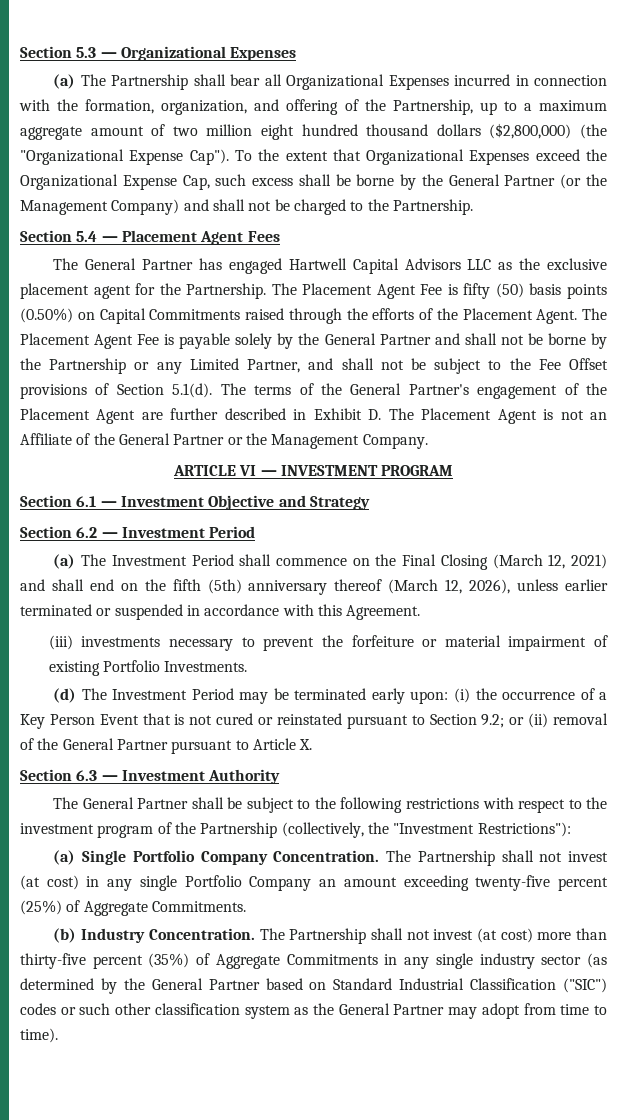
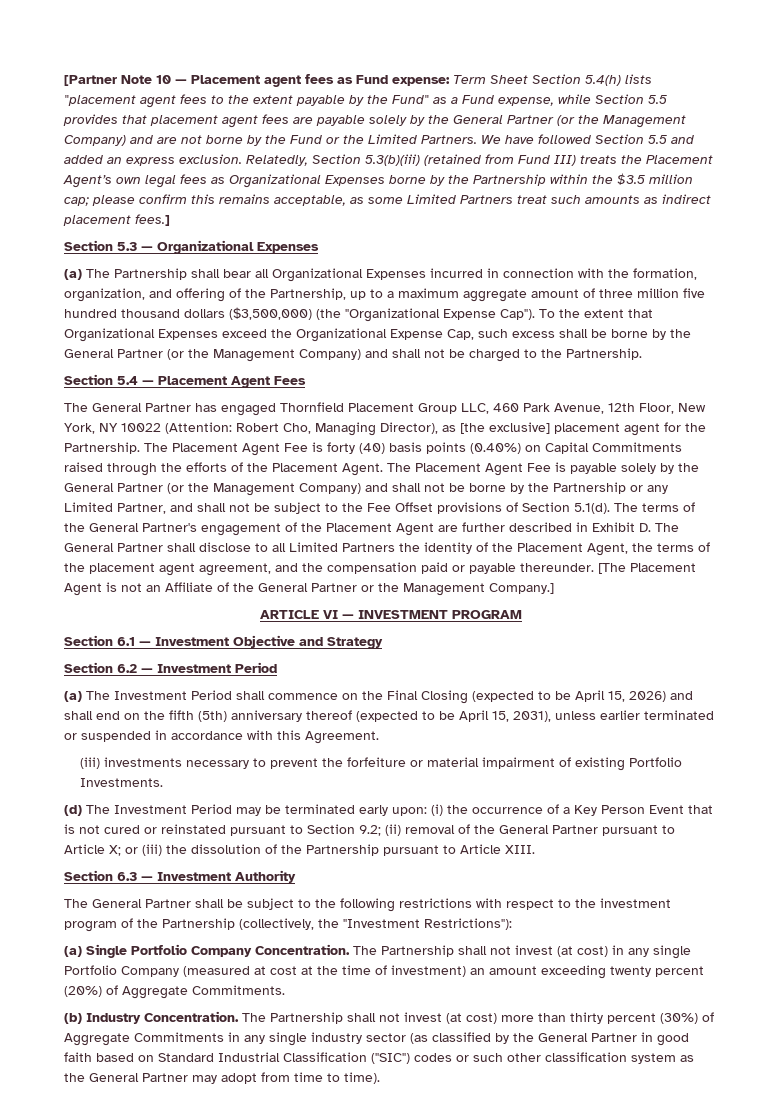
(20, 52) none -> [64,74,652,87] [64,94,667,108] [63,114,686,128] [64,134,694,146] [64,154,713,166] [63,173,693,188] [64,194,711,206] [63,214,170,226] [Partner Note 10 — Placement agent fees as Fund expense: Term Sheet Section 5.4(h) lists "placement agent fees to the extent payable by the Fund" as a Fund expense, while Section 5.5 provides that placement agent fees are payable solely by the General Partner (or the Management Company) and are not borne by the Fund or the Limited Partners. We have followed Section 5.5 and added an express exclusion. Relatedly, Section 5.3(b)(iii) (retained from Fund III) treats the Placement Agent’s own legal fees as Organizational Expenses borne by the Partnership within the $3.5 million cap; please confirm this remains acceptable, as some Limited Partners treat such amounts as indirect placement fees.] //
[172,124,294,140] two million eight -> [599,288,705,298] three million five
[489,123,572,139] ($2,800,000) -> [229,307,312,320] ($3,500,000)
[288,258,607,274] Hartwell Capital Advisors LLC as the exclusive -> [280,402,706,414] [64,422,550,436] Thornfield Placement Group LLC, 460 Park Avenue, 12th Floor, New York, NY 10022 (Attention: Robert Cho, Managing Director), as [the exclusive]
[463,283,524,299] fifty (50) -> [327,442,385,454] forty (40)
[20,308,73,323] (0.50%) -> [470,443,521,454] (0.40%)
(431, 339) none -> [167,483,361,496] (or the Management Company)
(414, 414) none -> [64,542,710,556] [64,562,626,576] General Partner shall disclose to all Limited Partners the identity of the Placement Agent, the terms of the placement agent agreement, and the compensation paid or payable thereunder. [The
[362,434,428,449] Company. -> [489,583,554,594] Company.]
[492,554,607,569] (March 12, 2021) -> [472,690,666,702] (expected to be April 15, 2026)
[388,579,511,594] (March 12, 2026), -> [356,710,551,722] (expected to be April 15, 2031),
[509,717,525,725] or -> (381, 830) none
[299,739,313,750] X. -> [109,844,535,856] X; or (iii) the dissolution of the Partnership pursuant to Article XIII.
[319,875,609,891] [20,900,62,915] an amount exceeding twenty-five percent (25%) -> [183,965,704,979] [64,986,102,997] (measured at cost at the time of investment) an amount exceeding twenty percent (20%)
[20,953,190,969] thirty-five percent (35%) -> [570,1012,698,1024] thirty percent (30%)
[20,978,260,994] determined by the General Partner -> [432,1032,689,1046] [64,1052,92,1062] classified by the General Partner in good faith

